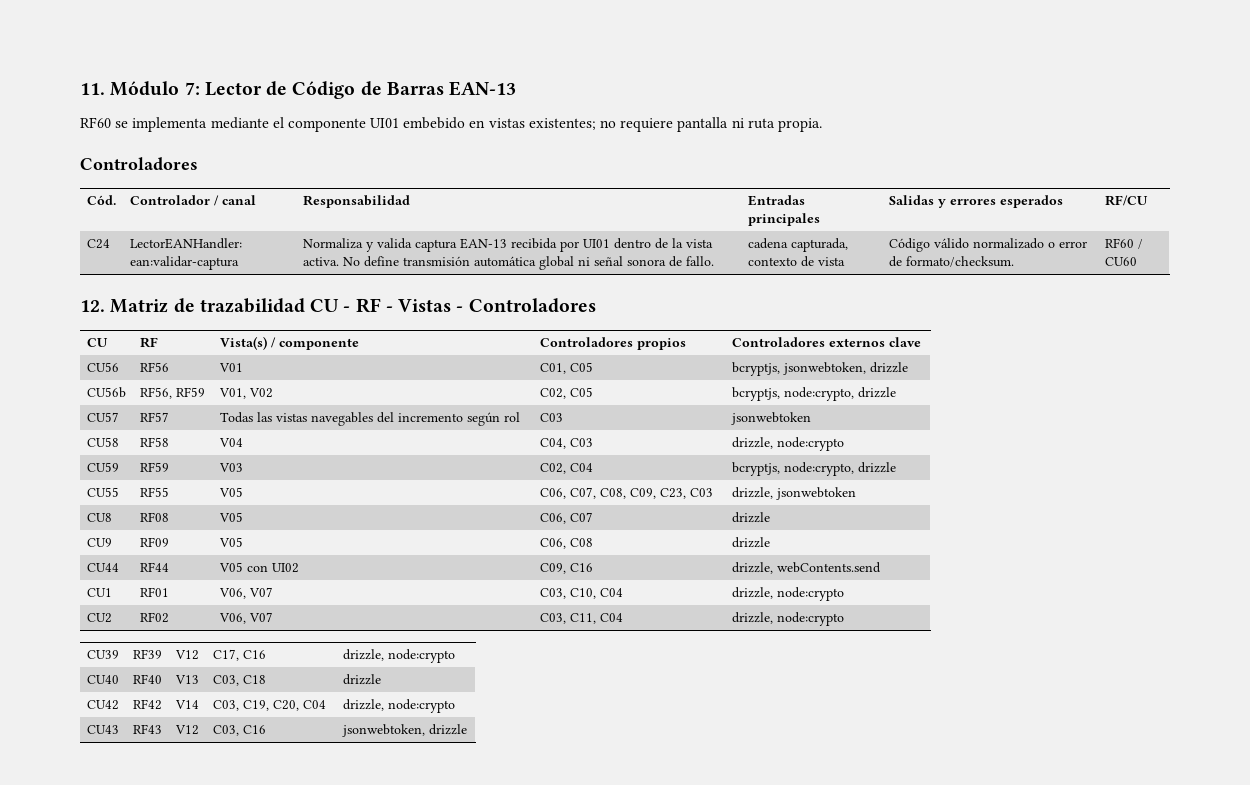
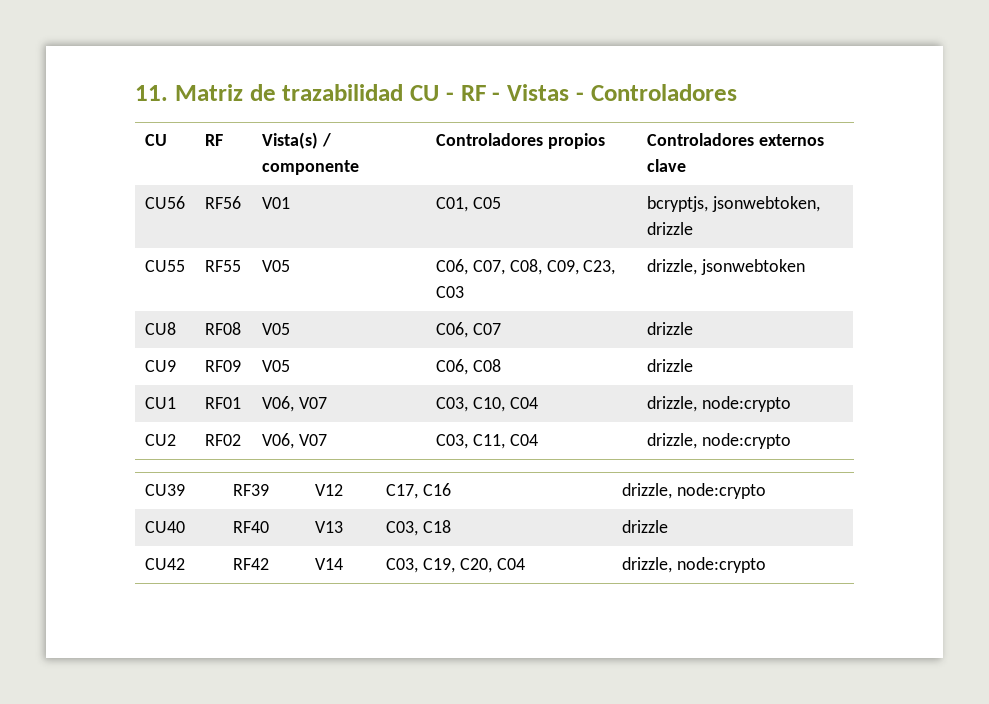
[110,81,517,99] [80,117,822,132] [80,157,198,170] [86,195,116,205] [129,195,256,206] [302,195,410,208] [747,195,805,206] [747,213,820,226] [888,195,1063,208] [1104,195,1148,206] [86,239,110,249] [129,238,242,249] [129,256,239,270] [302,238,713,252] [302,256,714,270] [747,238,848,252] [747,256,845,267] [888,238,1087,252] [888,256,1014,267] [1104,238,1143,249] [1104,257,1137,266] [80,300,105,312] Módulo 7: Lector de Código de Barras EAN-13 // RF60 se implementa mediante el componente UI01 embebido en vistas existentes; no requiere pantalla ni ruta propia. // Controladores // Cód. | Controlador / canal | Responsabilidad | Entradas principales | Salidas y errores esperados | RF/CU // C24 | LectorEANHandler: ean:validar-captura | Normaliza y valida captura EAN-13 recibida por UI01 dentro de la vista activa. No define transmisión automática global ni señal sonora de fallo. | cadena capturada, contexto de vista | Código válido normalizado o error de formato/checksum. | RF60 / CU60 // 12. -> (168, 93) none
[86,387,126,398] [139,387,205,399] [218,388,273,399] [539,387,593,399] [731,387,896,401] [86,412,119,422] [139,412,169,422] [219,412,520,426] [539,413,563,422] [730,412,811,425] [86,437,119,447] [139,437,169,447] [218,438,243,447] [539,438,593,449] [731,437,844,451] [86,462,119,472] [139,462,169,472] [218,463,243,472] [539,463,593,474] [731,462,896,476] // CU56b | RF56, RF59 | V01, V02 | C02, C05 | bcryptjs, node:crypto, drizzle // CU57 | RF57 | Todas las vistas navegables del incremento según rol | C03 | jsonwebtoken // CU58 | RF58 | V04 | C04, C03 | drizzle, node:crypto // CU59 | RF59 | V03 | C02, C04 | bcryptjs, node:crypto, drizzle -> (693, 228) none
[86,563,119,572] [139,562,169,572] [218,562,299,573] [539,563,593,574] [731,562,881,574] // CU44 | RF44 | V05 con UI02 | C09, C16 | drizzle, webContents.send -> (693, 365) none
[86,725,119,734] [132,724,162,734] [174,725,199,735] [212,725,266,736] [341,724,467,737] // CU43 | RF43 | V12 | C03, C16 | jsonwebtoken, drizzle -> (766, 565) none

